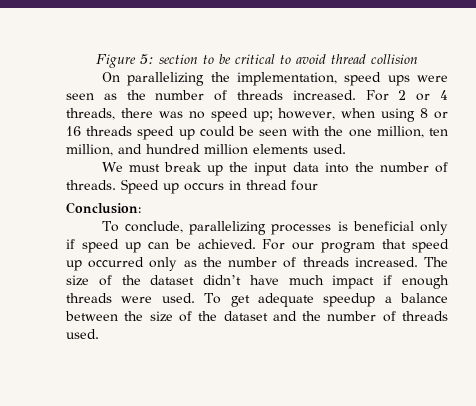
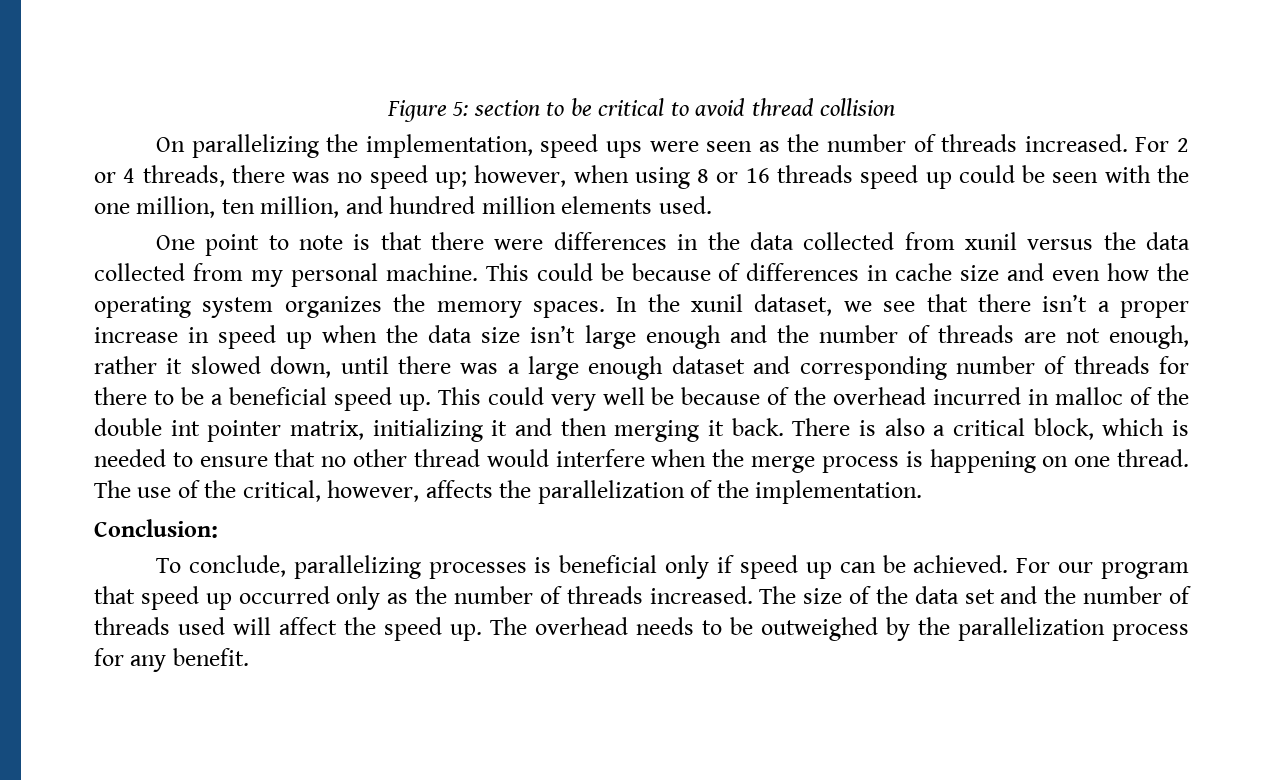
[101,162,449,176] [66,179,318,194] We must break up the input data into the number of threads. Speed up occurs in thread four -> [155,232,1190,256] [94,263,1189,287] [94,294,1189,318] [94,325,1189,349] [94,356,1189,380] [94,387,1190,411] [94,418,1189,442] [94,449,1190,473] [94,480,923,504] One point to note is that there were differences in the data collected from xunil versus the data collected from my personal machine. This could be because of differences in cache size and even how the operating system organizes the memory spaces. In the xunil dataset, we see that there isn’t a proper increase in speed up when the data size isn’t large enough and the number of threads are not enough, rather it slowed down, until there was a large enough dataset and corresponding number of threads for there to be a beneficial speed up. This could very well be because of the overhead incurred in malloc of the double int pointer matrix, initializing it and then merging it back. There is also a critical block, which is needed to ensure that no other thread would interfere when the merge process is happening on one thread. The use of the critical, however, affects the parallelization of the implementation.
[150,275,449,289] [66,293,448,307] [65,311,449,322] [66,329,99,339] dataset didn’t have much impact if enough threads were used. To get adequate speedup a balance between the size of the dataset and the number of threads used. -> [914,586,1191,604] [94,617,1189,641] [94,648,249,672] data set and the number of threads used will affect the speed up. The overhead needs to be outweighed by the parallelization process for any benefit.

